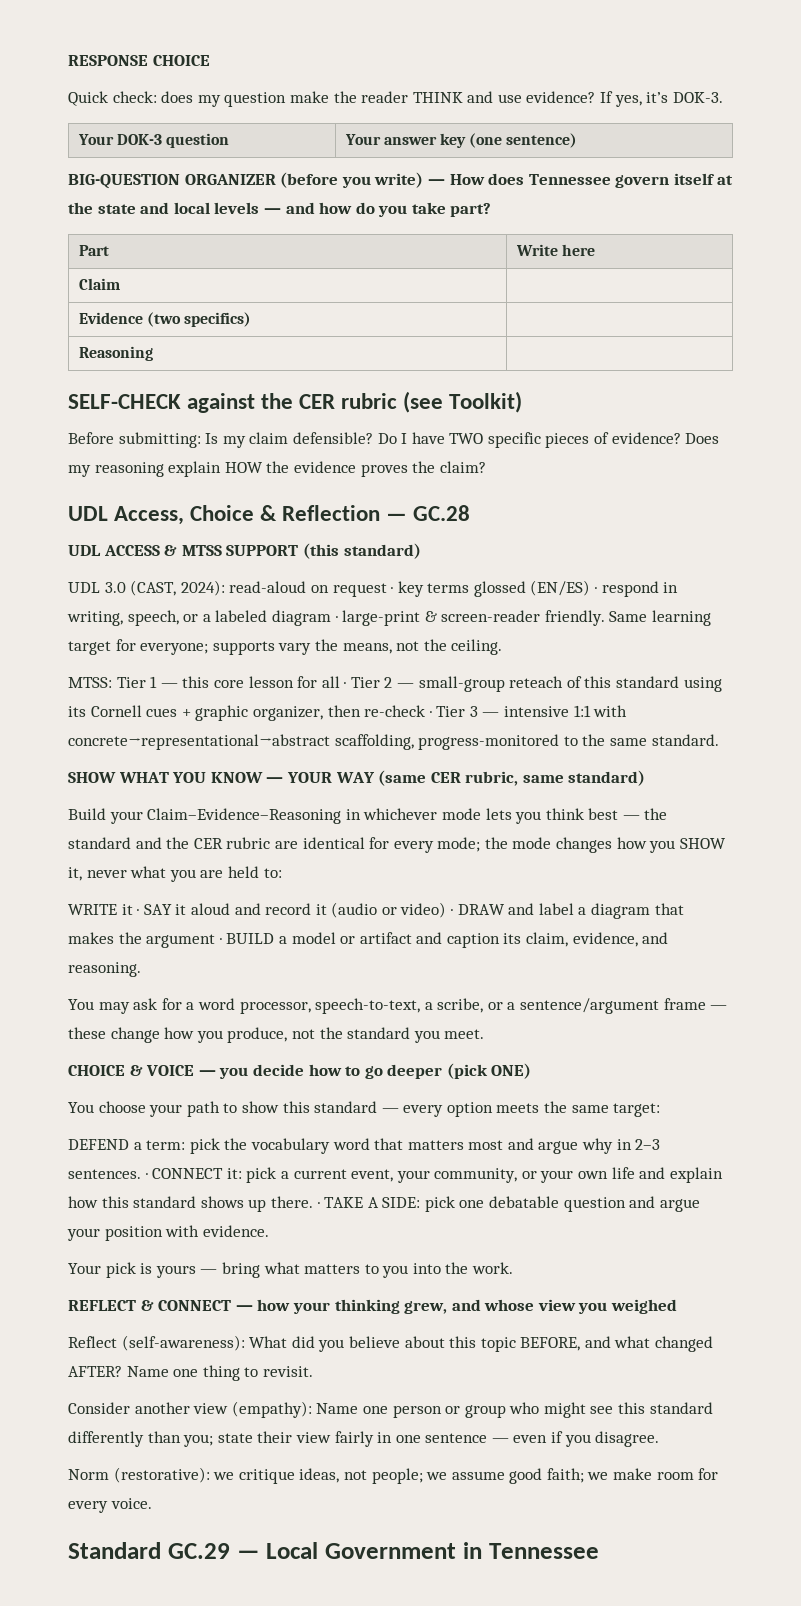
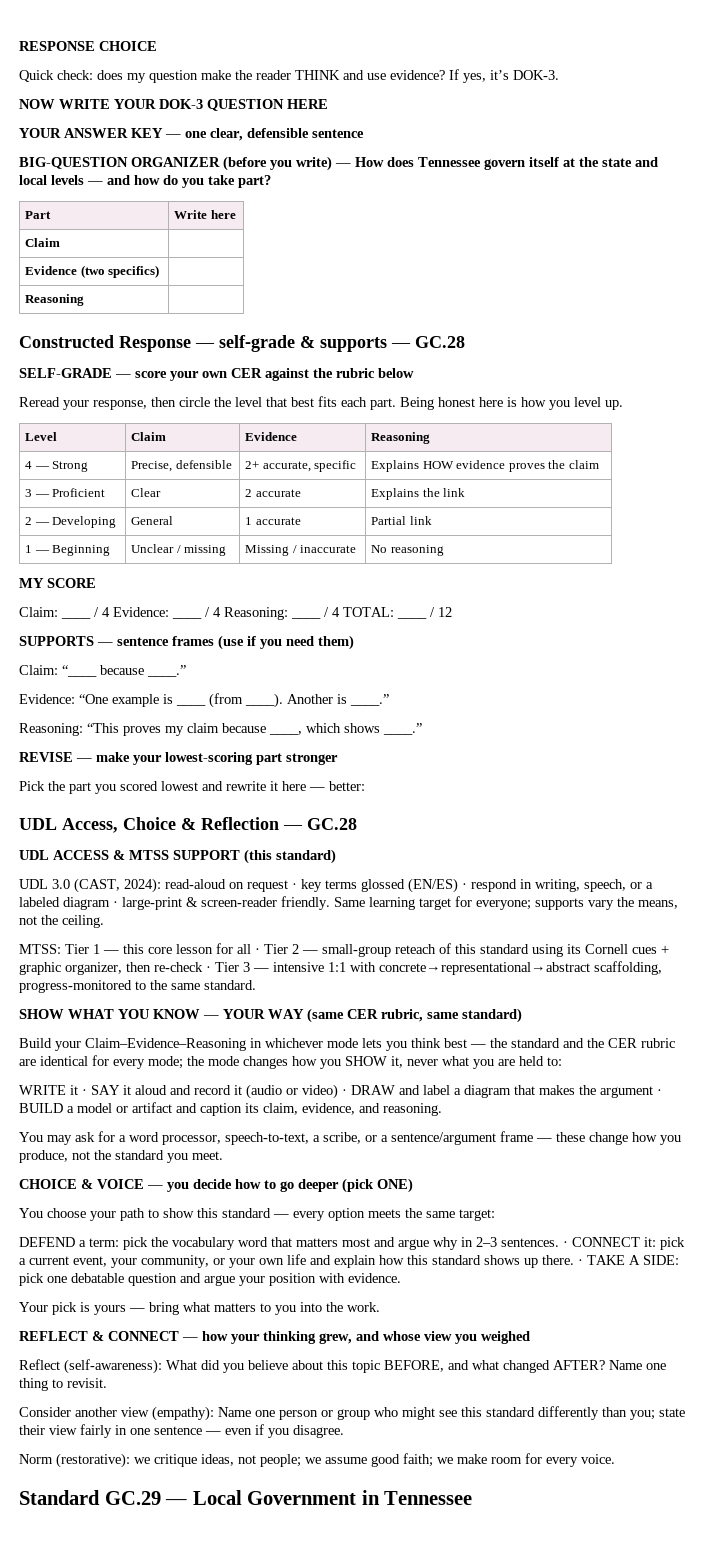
[77,133,230,148] [344,133,578,148] // Your DOK-3 question | Your answer key (one sentence) -> [19,99,328,111] [19,128,364,141] // NOW WRITE YOUR DOK-3 QUESTION HERE // YOUR ANSWER KEY — one clear, defensible sentence
[68,391,523,413] [68,432,720,448] [68,461,486,477] SELF-CHECK against the CER rubric (see Toolkit) // Before submitting: Is my claim defensible? Do I have TWO specific pieces of evidence? Does my reasoning explain HOW the evidence proves the claim? -> [19,335,465,352] [19,368,414,381] [19,396,623,410] [25,432,58,441] [131,432,167,441] [245,432,298,441] [371,432,431,444] [25,461,89,472] [131,460,232,472] [245,460,357,472] [371,460,599,472] [25,488,106,497] [131,488,162,497] [245,489,301,497] [371,488,466,500] [25,516,117,528] [131,516,174,525] [245,517,301,525] [371,516,432,525] [25,545,111,556] [131,544,227,556] [245,545,357,556] [371,545,444,556] [19,578,96,588] [19,607,58,617] [61,617,91,619] [94,607,169,617] [172,617,202,619] [205,607,321,620] [324,607,394,617] [397,617,427,619] [430,607,452,617] [19,635,354,650] [19,665,186,677] [19,694,173,707] [176,693,389,708] [19,723,422,736] [19,752,338,765] [19,781,365,794] Constructed Response — self-grade & supports — GC.28 // SELF-GRADE — score your own CER against the rubric below // Reread your response, then circle the level that best fits each part. Being honest here is how you level up. // Level | Claim | Evidence | Reasoning // 4 — Strong | Precise, defensible | 2+ accurate, specific | Explains HOW evidence proves the claim // 3 — Proficient | Clear | 2 accurate | Explains the link // 2 — Developing | General | 1 accurate | Partial link // 1 — Beginning | Unclear / missing | Missing / inaccurate | No reasoning // MY SCORE // Claim: ____ / 4 Evidence: ____ / 4 Reasoning: ____ / 4 TOTAL: ____ / 12 // SUPPORTS — sentence frames (use if you need them) // Claim: “____ because ____.” // Evidence: “One example is ____ (from ____). Another is ____.” // Reasoning: “This proves my claim because ____, which shows ____.” // REVISE — make your lowest-scoring part stronger // Pick the part you scored lowest and rewrite it here — better:

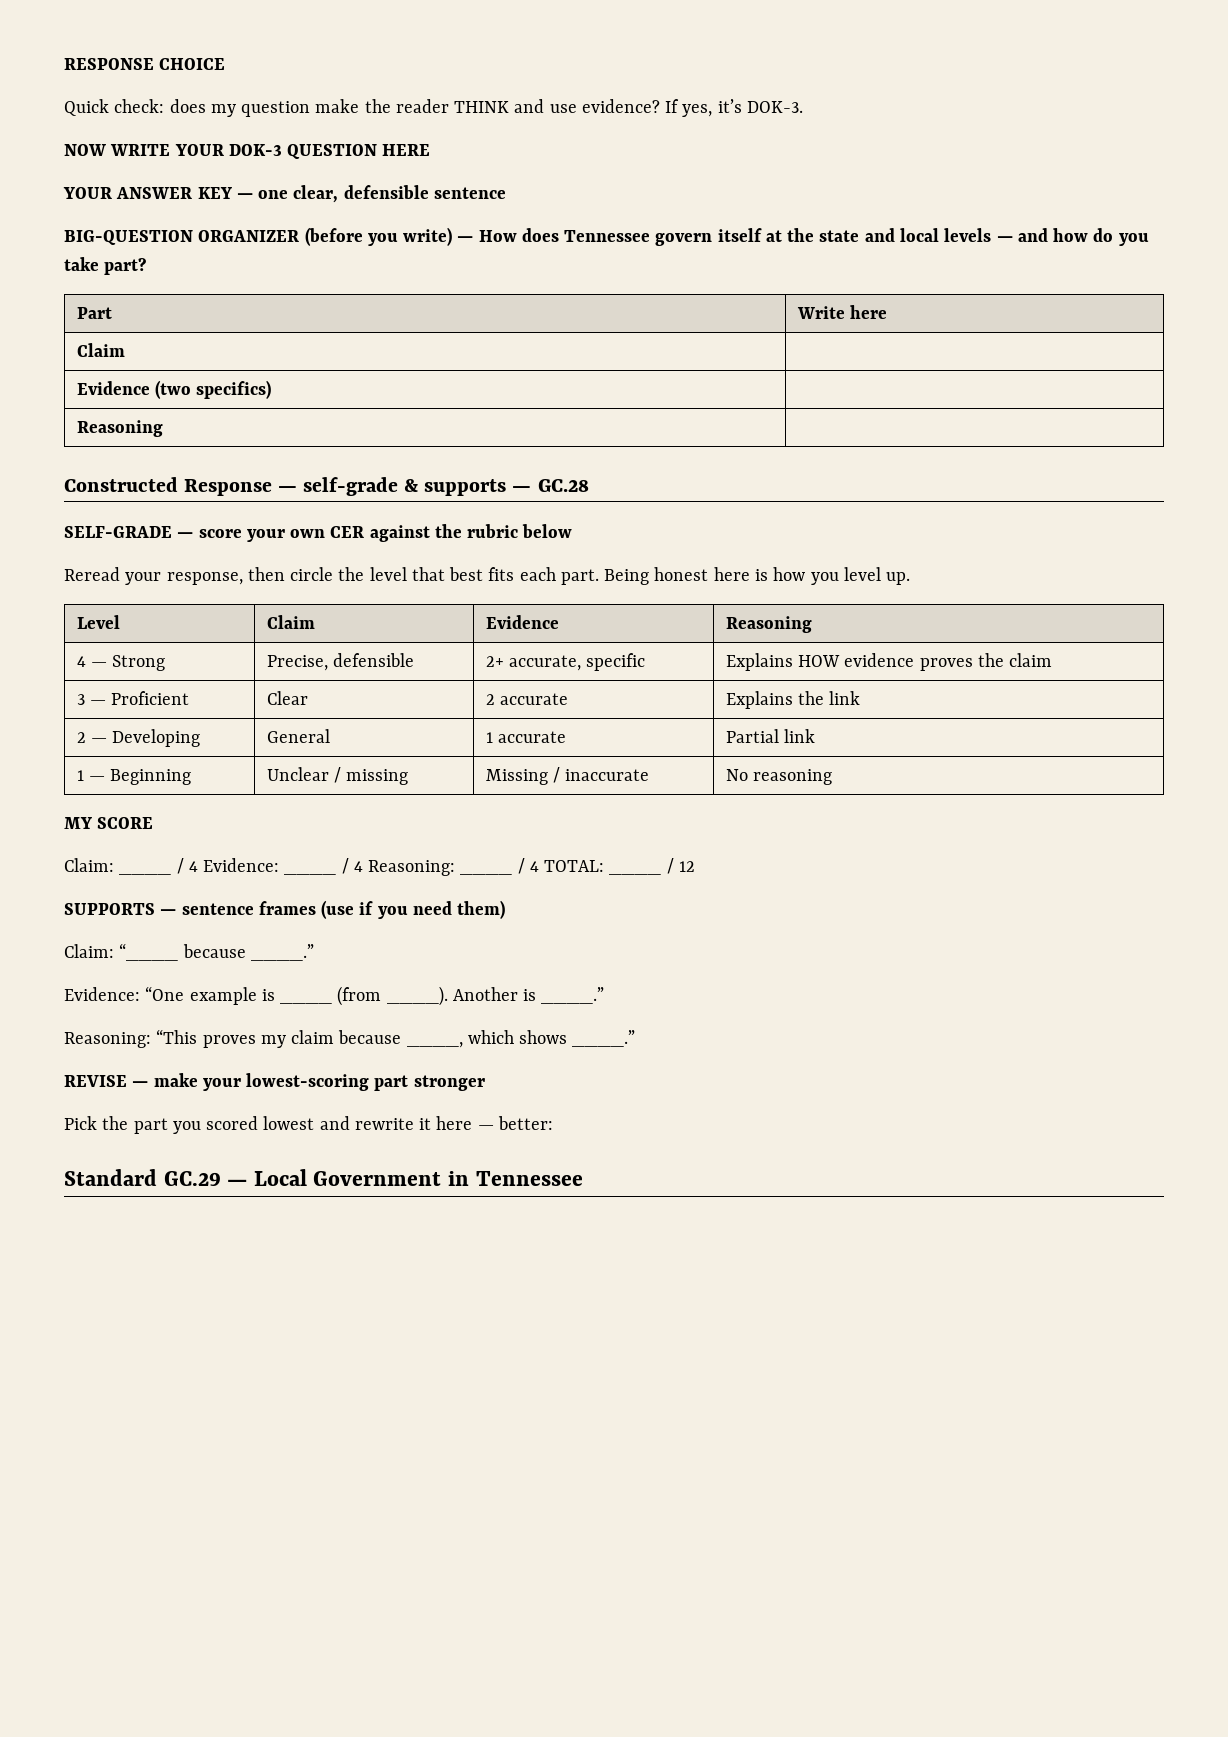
[19,817,357,833] [19,849,336,864] [19,878,653,893] [19,896,678,910] [19,915,104,928] [19,943,669,957] [19,961,662,975] [19,980,256,993] [19,1008,522,1023] [19,1038,675,1051] [19,1055,562,1069] [19,1084,662,1099] [19,1102,442,1116] [19,1131,681,1145] [19,1150,223,1163] [19,1178,413,1193] [19,1208,495,1221] [19,1237,685,1250] [19,1254,679,1268] [19,1273,401,1286] [19,1302,380,1315] [19,1331,530,1344] [19,1359,666,1374] [19,1378,107,1391] [19,1406,685,1421] [19,1424,344,1438] [19,1453,615,1468] // UDL Access, Choice & Reflection — GC.28 // UDL ACCESS & MTSS SUPPORT (this standard) // UDL 3.0 (CAST, 2024): read-aloud on request · key terms glossed (EN/ES) · respond in writing, speech, or a labeled diagram · large-print & screen-reader friendly. Same learning target for everyone; supports vary the means, not the ceiling. // MTSS: Tier 1 — this core lesson for all · Tier 2 — small-group reteach of this standard using its Cornell cues + graphic organizer, then re-check · Tier 3 — intensive 1:1 with concrete→representational→abstract scaffolding, progress-monitored to the same standard. // SHOW WHAT YOU KNOW — YOUR WAY (same CER rubric, same standard) // Build your Claim–Evidence–Reasoning in whichever mode lets you think best — the standard and the CER rubric are identical for every mode; the mode changes how you SHOW it, never what you are held to: // WRITE it · SAY it aloud and record it (audio or video) · DRAW and label a diagram that makes the argument · BUILD a model or artifact and caption its claim, evidence, and reasoning. // You may ask for a word processor, speech-to-text, a scribe, or a sentence/argument frame — these change how you produce, not the standard you meet. // CHOICE & VOICE — you decide how to go deeper (pick ONE) // You choose your path to show this standard — every option meets the same target: // DEFEND a term: pick the vocabulary word that matters most and argue why in 2–3 sentences. · CONNECT it: pick a current event, your community, or your own life and explain how this standard shows up there. · TAKE A SIDE: pick one debatable question and argue your position with evidence. // Your pick is yours — bring what matters to you into the work. // REFLECT & CONNECT — how your thinking grew, and whose view you weighed // Reflect (self-awareness): What did you believe about this topic BEFORE, and what changed AFTER? Name one thing to revisit. // Consider another view (empathy): Name one person or group who might see this standard differently than you; state their view fairly in one sentence — even if you disagree. // Norm (restorative): we critique ideas, not people; we assume good faith; we make room for every voice. -> (553, 1123) none

